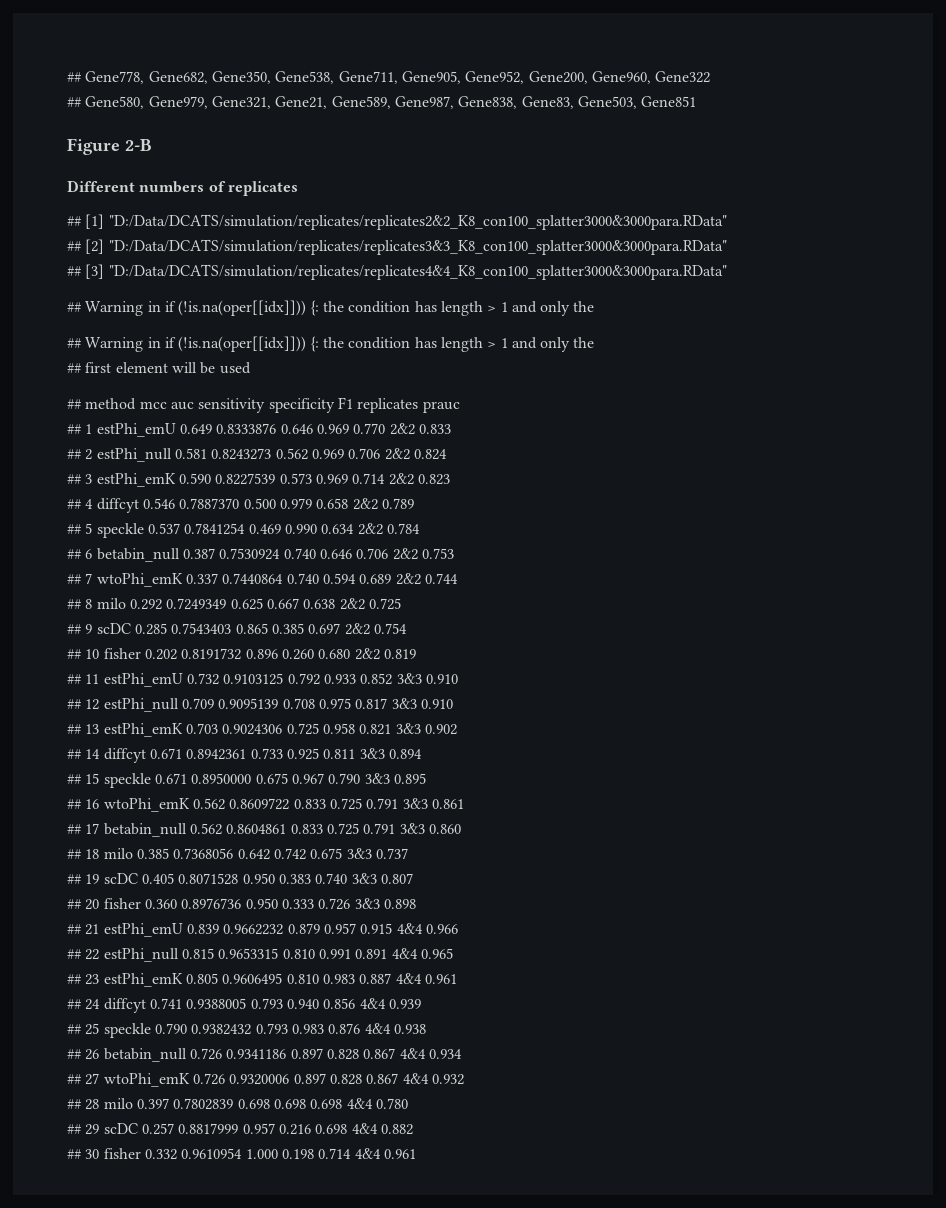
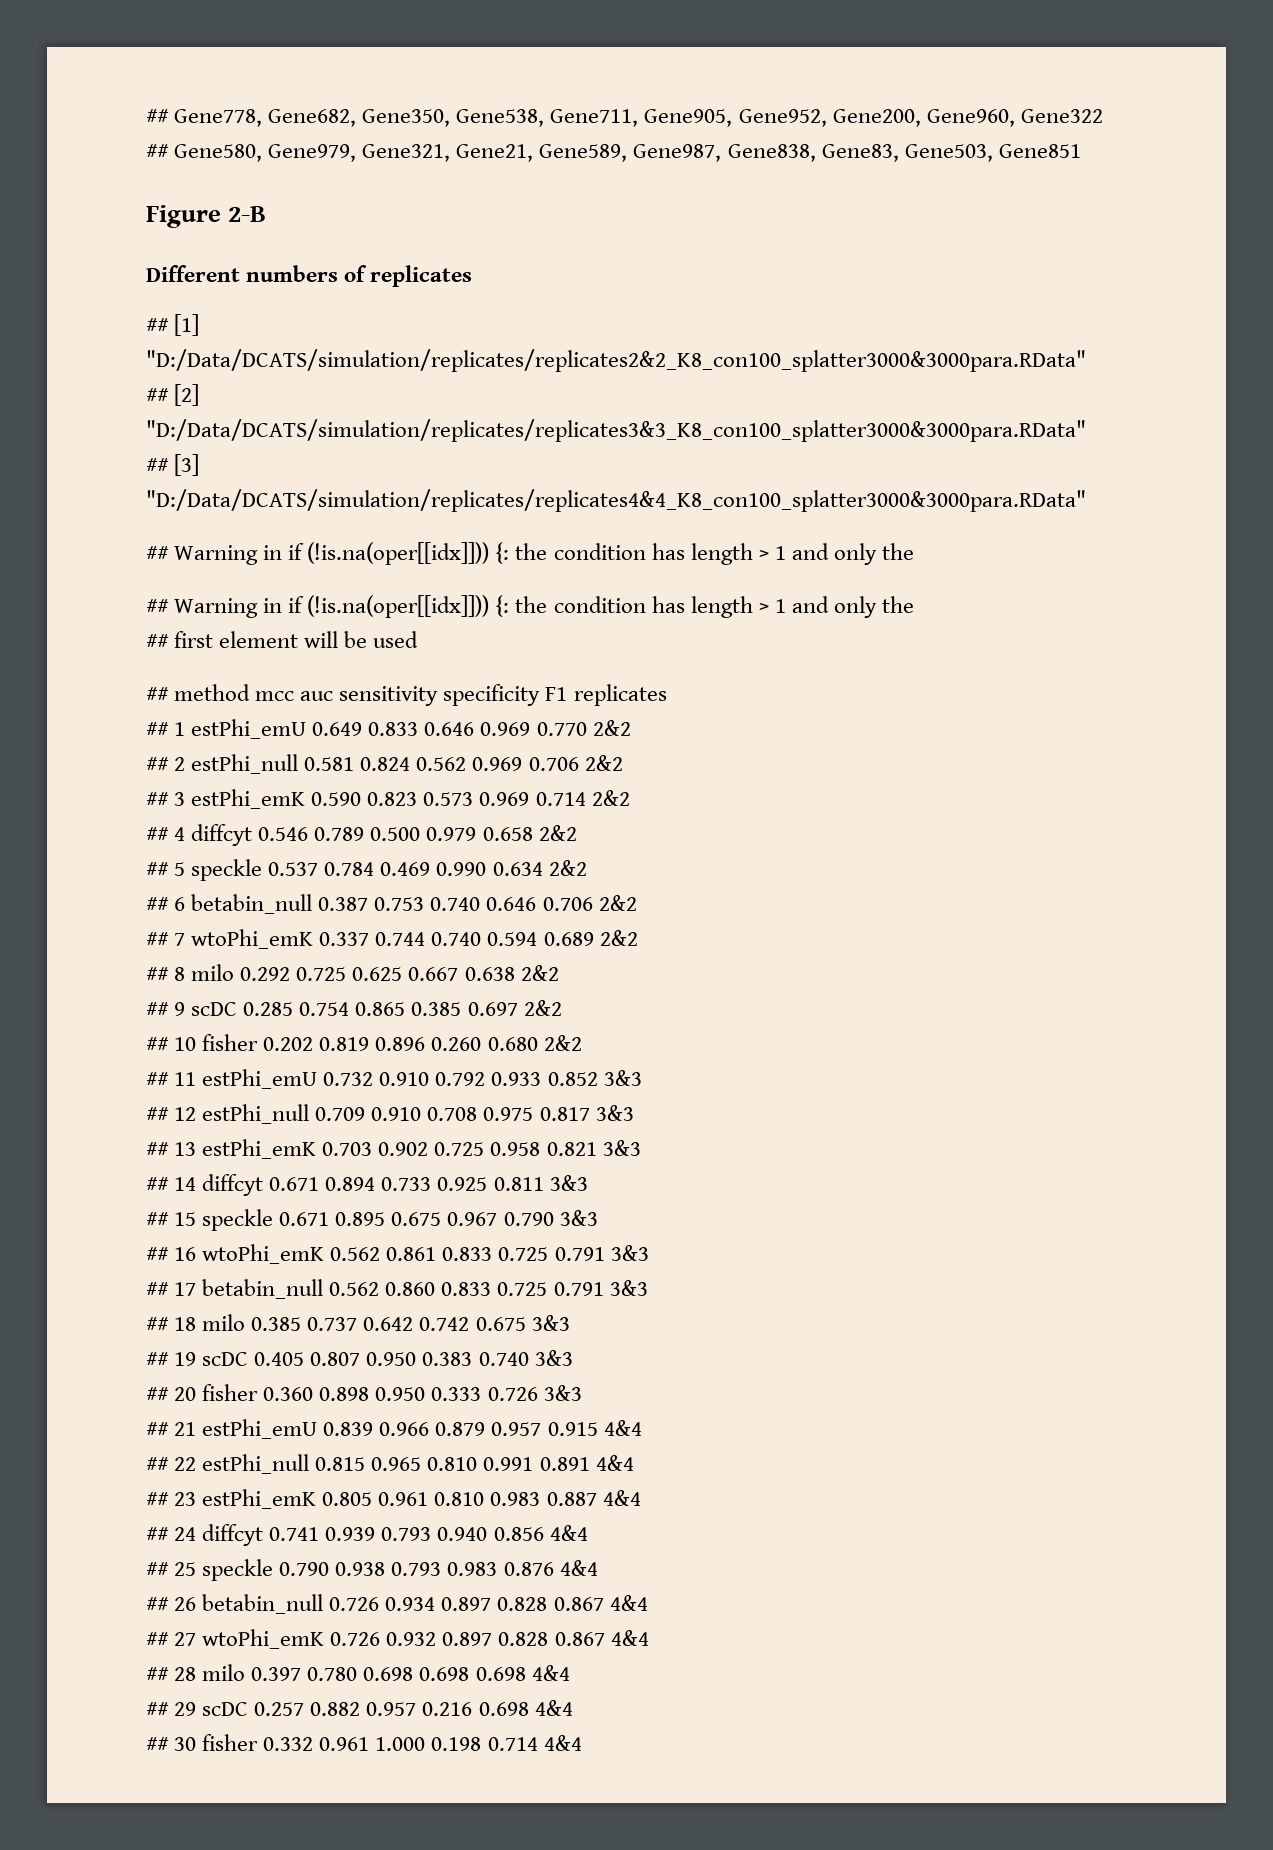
[422,401,460,413] prauc -> (667, 695) none
[216,423,277,434] 0.8333876 -> [368,722,419,736] 0.833
[418,424,451,434] 0.833 -> (631, 728) none
[211,448,272,460] 0.8243273 -> [360,757,411,771] 0.824
[413,449,447,460] 0.824 -> (623, 763) none
[215,473,276,485] 0.8227539 -> [367,792,418,806] 0.823
[417,474,450,485] 0.823 -> (630, 798) none
[179,498,240,509] 0.7887370 -> [314,827,365,841] 0.789
[381,498,414,509] 0.789 -> (577, 833) none
[184,523,246,535] 0.7841254 -> [324,862,375,876] 0.784
[386,523,420,534] 0.784 -> (587, 868) none
[219,548,281,560] 0.7530924 -> [374,897,425,911] 0.753
[421,548,454,559] 0.753 -> (637, 903) none
[222,573,284,584] 0.7440864 -> [375,932,426,946] 0.744
[424,573,458,584] 0.744 -> (638, 938) none
[166,598,227,610] 0.7249349 -> [296,967,347,981] 0.725
[368,598,401,610] 0.725 -> (559, 973) none
[171,623,232,634] 0.7543403 -> [299,1002,350,1016] 0.754
[373,623,407,634] 0.754 -> (562, 1008) none
[181,648,242,660] 0.8191732 -> [319,1037,370,1051] 0.819
[383,649,416,659] 0.819 -> (582, 1043) none
[223,673,284,685] 0.9103125 -> [379,1072,430,1086] 0.910
[425,674,458,684] 0.910 -> (642, 1078) none
[218,698,279,709] 0.9095139 -> [371,1107,422,1121] 0.910
[420,699,453,709] 0.910 -> (634, 1113) none
[222,724,283,735] 0.9024306 -> [378,1142,429,1156] 0.902
[424,724,457,735] 0.902 -> (641, 1148) none
[186,749,247,760] 0.8942361 -> [325,1177,376,1191] 0.894
[388,749,422,759] 0.894 -> (588, 1183) none
[191,773,252,784] 0.8950000 -> [335,1212,386,1226] 0.895
[393,773,426,784] 0.895 -> (598, 1218) none
[229,798,464,810] 0.8609722 0.833 0.725 0.791 3&3 0.861 -> [386,1245,649,1261] 0.861 0.833 0.725 0.791 3&3
[226,823,461,835] 0.8604861 0.833 0.725 0.791 3&3 0.860 -> [385,1280,648,1296] 0.860 0.833 0.725 0.791 3&3
[173,848,234,859] 0.7368056 -> [307,1317,358,1331] 0.737
[375,848,408,859] 0.737 -> (570, 1323) none
[178,873,239,885] 0.8071528 -> [310,1352,361,1366] 0.807
[380,873,413,884] 0.807 -> (573, 1358) none
[181,898,242,909] 0.8976736 -> [319,1387,370,1401] 0.898
[383,899,416,909] 0.898 -> (582, 1393) none
[223,924,284,935] 0.9662232 -> [379,1422,430,1436] 0.966
[425,924,458,934] 0.966 -> (642, 1428) none
[218,948,279,959] 0.9653315 -> [371,1457,422,1471] 0.965
[420,948,453,959] 0.965 -> (634, 1463) none
[222,973,283,984] 0.9606495 -> [378,1492,429,1506] 0.961
[424,974,457,984] 0.961 -> (641, 1498) none
[186,998,247,1009] 0.9388005 -> [325,1527,376,1541] 0.939
[388,999,421,1009] 0.939 -> (588, 1533) none
[191,1024,252,1035] 0.9382432 -> [335,1562,386,1576] 0.938
[393,1024,426,1034] 0.938 -> (598, 1568) none
[226,1048,462,1060] 0.9341186 0.897 0.828 0.867 4&4 0.934 -> [385,1595,648,1611] 0.934 0.897 0.828 0.867 4&4
[229,1073,464,1085] 0.9320006 0.897 0.828 0.867 4&4 0.932 -> [386,1630,649,1646] 0.932 0.897 0.828 0.867 4&4
[173,1098,234,1110] 0.7802839 -> [307,1667,358,1681] 0.780
[375,1098,408,1109] 0.780 -> (570, 1673) none
[178,1123,239,1134] 0.8817999 -> [310,1702,361,1716] 0.882
[380,1124,413,1135] 0.882 -> (573, 1708) none
[181,1148,243,1159] 0.9610954 -> [319,1737,370,1751] 0.961
[383,1149,416,1159] 0.961 -> (582, 1743) none

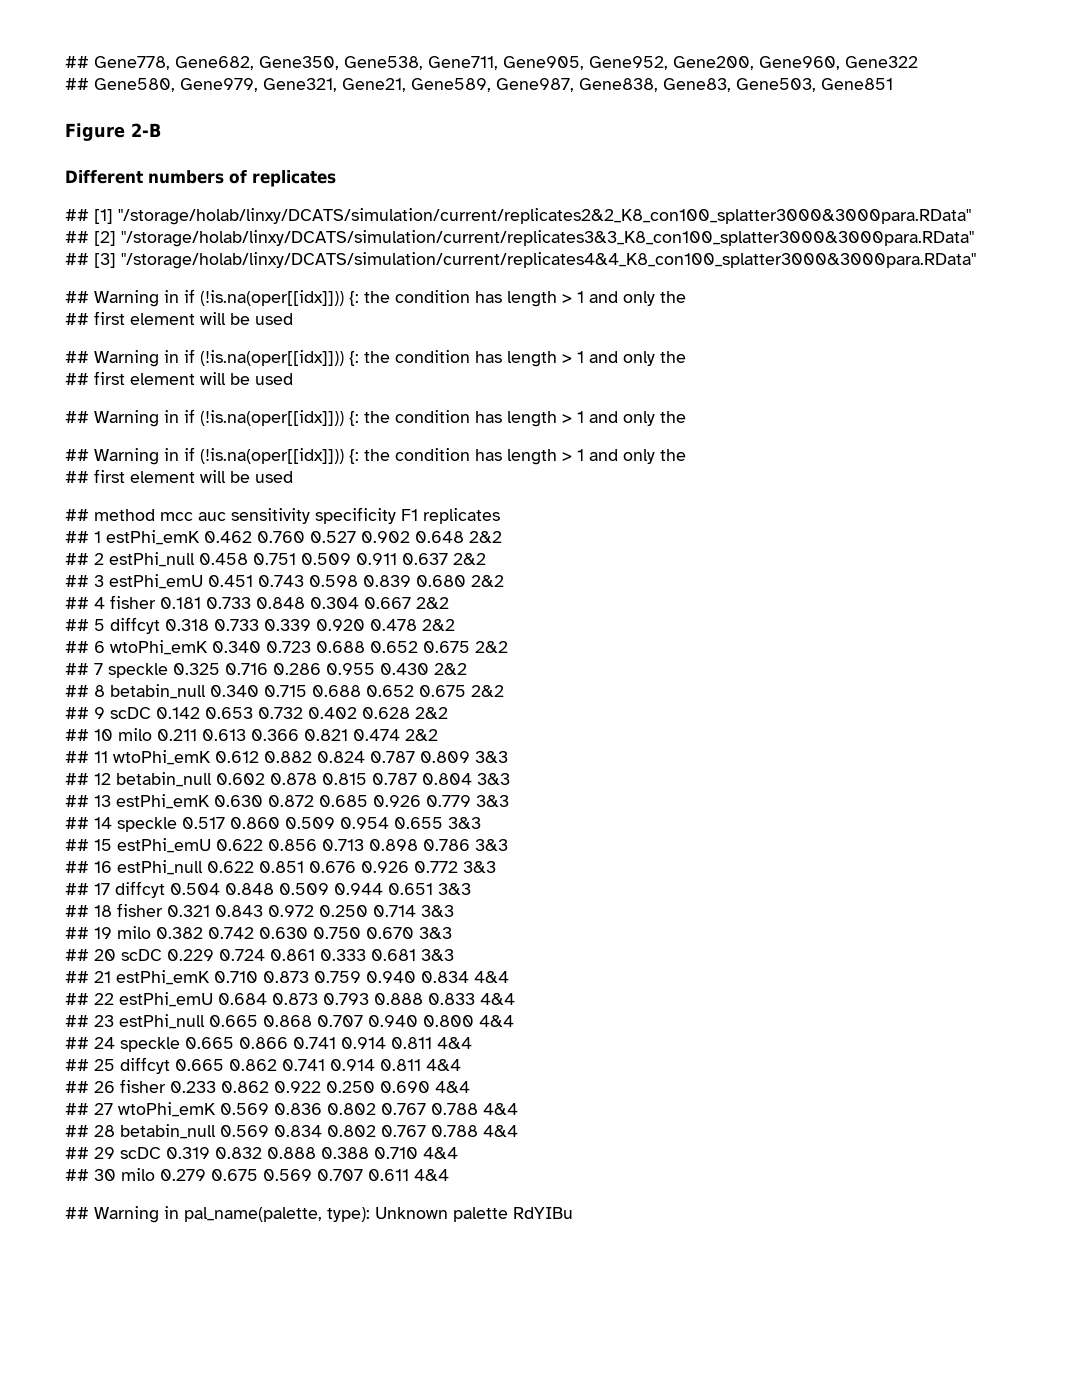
[146,349,1086,372] "D:/Data/DCATS/simulation/replicates/replicates2&2_K8_con100_splatter3000&3000para.RData" -> [118,208,971,225] "/storage/holab/linxy/DCATS/simulation/current/replicates2&2_K8_con100_splatter3000&3000para.RData"
[146,419,1086,442] "D:/Data/DCATS/simulation/replicates/replicates3&3_K8_con100_splatter3000&3000para.RData" -> [121,230,974,247] "/storage/holab/linxy/DCATS/simulation/current/replicates3&3_K8_con100_splatter3000&3000para.RData"
[146,489,1086,512] "D:/Data/DCATS/simulation/replicates/replicates4&4_K8_con100_splatter3000&3000para.RData" -> [121,252,976,269] [65,289,686,307] [65,311,293,325] [65,349,686,367] [65,371,293,385] "/storage/holab/linxy/DCATS/simulation/current/replicates4&4_K8_con100_splatter3000&3000para.RData" // ## Warning in if (!is.na(oper[[idx]])) {: the condition has length > 1 and only the // ## first element will be used // ## Warning in if (!is.na(oper[[idx]])) {: the condition has length > 1 and only the // ## first element will be used
[191,719,631,739] [146,754,623,774] [146,789,630,809] [146,824,577,846] [146,859,587,881] [146,894,637,914] [146,929,638,949] [146,964,559,981] [146,1000,562,1016] [146,1034,582,1051] [146,1069,642,1089] [146,1104,634,1124] [146,1139,641,1159] [146,1174,588,1196] [146,1209,598,1231] [146,1244,649,1264] [146,1279,648,1299] [146,1314,570,1331] [146,1350,573,1366] [146,1384,582,1401] [146,1419,642,1439] [146,1454,634,1474] [146,1489,641,1509] [146,1524,588,1546] [146,1559,598,1581] [146,1594,648,1614] [146,1629,649,1649] [146,1664,570,1681] [146,1700,573,1716] [146,1734,582,1751] estPhi_emU 0.649 0.833 0.646 0.969 0.770 2&2 // ## 2 estPhi_null 0.581 0.824 0.562 0.969 0.706 2&2 // ## 3 estPhi_emK 0.590 0.823 0.573 0.969 0.714 2&2 // ## 4 diffcyt 0.546 0.789 0.500 0.979 0.658 2&2 // ## 5 speckle 0.537 0.784 0.469 0.990 0.634 2&2 // ## 6 betabin_null 0.387 0.753 0.740 0.646 0.706 2&2 // ## 7 wtoPhi_emK 0.337 0.744 0.740 0.594 0.689 2&2 // ## 8 milo 0.292 0.725 0.625 0.667 0.638 2&2 // ## 9 scDC 0.285 0.754 0.865 0.385 0.697 2&2 // ## 10 fisher 0.202 0.819 0.896 0.260 0.680 2&2 // ## 11 estPhi_emU 0.732 0.910 0.792 0.933 0.852 3&3 // ## 12 estPhi_null 0.709 0.910 0.708 0.975 0.817 3&3 // ## 13 estPhi_emK 0.703 0.902 0.725 0.958 0.821 3&3 // ## 14 diffcyt 0.671 0.894 0.733 0.925 0.811 3&3 // ## 15 speckle 0.671 0.895 0.675 0.967 0.790 3&3 // ## 16 wtoPhi_emK 0.562 0.861 0.833 0.725 0.791 3&3 // ## 17 betabin_null 0.562 0.860 0.833 0.725 0.791 3&3 // ## 18 milo 0.385 0.737 0.642 0.742 0.675 3&3 // ## 19 scDC 0.405 0.807 0.950 0.383 0.740 3&3 // ## 20 fisher 0.360 0.898 0.950 0.333 0.726 3&3 // ## 21 estPhi_emU 0.839 0.966 0.879 0.957 0.915 4&4 // ## 22 estPhi_null 0.815 0.965 0.810 0.991 0.891 4&4 // ## 23 estPhi_emK 0.805 0.961 0.810 0.983 0.887 4&4 // ## 24 diffcyt 0.741 0.939 0.793 0.940 0.856 4&4 // ## 25 speckle 0.790 0.938 0.793 0.983 0.876 4&4 // ## 26 betabin_null 0.726 0.934 0.897 0.828 0.867 4&4 // ## 27 wtoPhi_emK 0.726 0.932 0.897 0.828 0.867 4&4 // ## 28 milo 0.397 0.780 0.698 0.698 0.698 4&4 // ## 29 scDC 0.257 0.882 0.957 0.216 0.698 4&4 // ## 30 fisher 0.332 0.961 1.000 0.198 0.714 4&4 -> [106,530,502,545] [65,552,486,567] [65,574,504,589] [65,595,449,609] [65,617,455,634] [65,640,508,655] [65,663,467,678] [65,684,504,699] [65,707,448,719] [65,728,438,741] [65,750,508,765] [65,772,510,787] [65,794,509,809] [65,817,481,832] [65,838,508,853] [65,860,496,875] [65,881,471,898] [65,903,454,917] [65,926,452,939] [65,949,454,961] [65,970,509,985] [65,992,515,1007] [65,1014,514,1029] [65,1037,472,1052] [65,1057,461,1074] [65,1079,470,1093] [65,1102,518,1117] [65,1124,518,1139] [65,1147,458,1159] [65,1168,449,1181] [65,1206,573,1223] estPhi_emK 0.462 0.760 0.527 0.902 0.648 2&2 // ## 2 estPhi_null 0.458 0.751 0.509 0.911 0.637 2&2 // ## 3 estPhi_emU 0.451 0.743 0.598 0.839 0.680 2&2 // ## 4 fisher 0.181 0.733 0.848 0.304 0.667 2&2 // ## 5 diffcyt 0.318 0.733 0.339 0.920 0.478 2&2 // ## 6 wtoPhi_emK 0.340 0.723 0.688 0.652 0.675 2&2 // ## 7 speckle 0.325 0.716 0.286 0.955 0.430 2&2 // ## 8 betabin_null 0.340 0.715 0.688 0.652 0.675 2&2 // ## 9 scDC 0.142 0.653 0.732 0.402 0.628 2&2 // ## 10 milo 0.211 0.613 0.366 0.821 0.474 2&2 // ## 11 wtoPhi_emK 0.612 0.882 0.824 0.787 0.809 3&3 // ## 12 betabin_null 0.602 0.878 0.815 0.787 0.804 3&3 // ## 13 estPhi_emK 0.630 0.872 0.685 0.926 0.779 3&3 // ## 14 speckle 0.517 0.860 0.509 0.954 0.655 3&3 // ## 15 estPhi_emU 0.622 0.856 0.713 0.898 0.786 3&3 // ## 16 estPhi_null 0.622 0.851 0.676 0.926 0.772 3&3 // ## 17 diffcyt 0.504 0.848 0.509 0.944 0.651 3&3 // ## 18 fisher 0.321 0.843 0.972 0.250 0.714 3&3 // ## 19 milo 0.382 0.742 0.630 0.750 0.670 3&3 // ## 20 scDC 0.229 0.724 0.861 0.333 0.681 3&3 // ## 21 estPhi_emK 0.710 0.873 0.759 0.940 0.834 4&4 // ## 22 estPhi_emU 0.684 0.873 0.793 0.888 0.833 4&4 // ## 23 estPhi_null 0.665 0.868 0.707 0.940 0.800 4&4 // ## 24 speckle 0.665 0.866 0.741 0.914 0.811 4&4 // ## 25 diffcyt 0.665 0.862 0.741 0.914 0.811 4&4 // ## 26 fisher 0.233 0.862 0.922 0.250 0.690 4&4 // ## 27 wtoPhi_emK 0.569 0.836 0.802 0.767 0.788 4&4 // ## 28 betabin_null 0.569 0.834 0.802 0.767 0.788 4&4 // ## 29 scDC 0.319 0.832 0.888 0.388 0.710 4&4 // ## 30 milo 0.279 0.675 0.569 0.707 0.611 4&4 // ## Warning in pal_name(palette, type): Unknown palette RdYIBu

